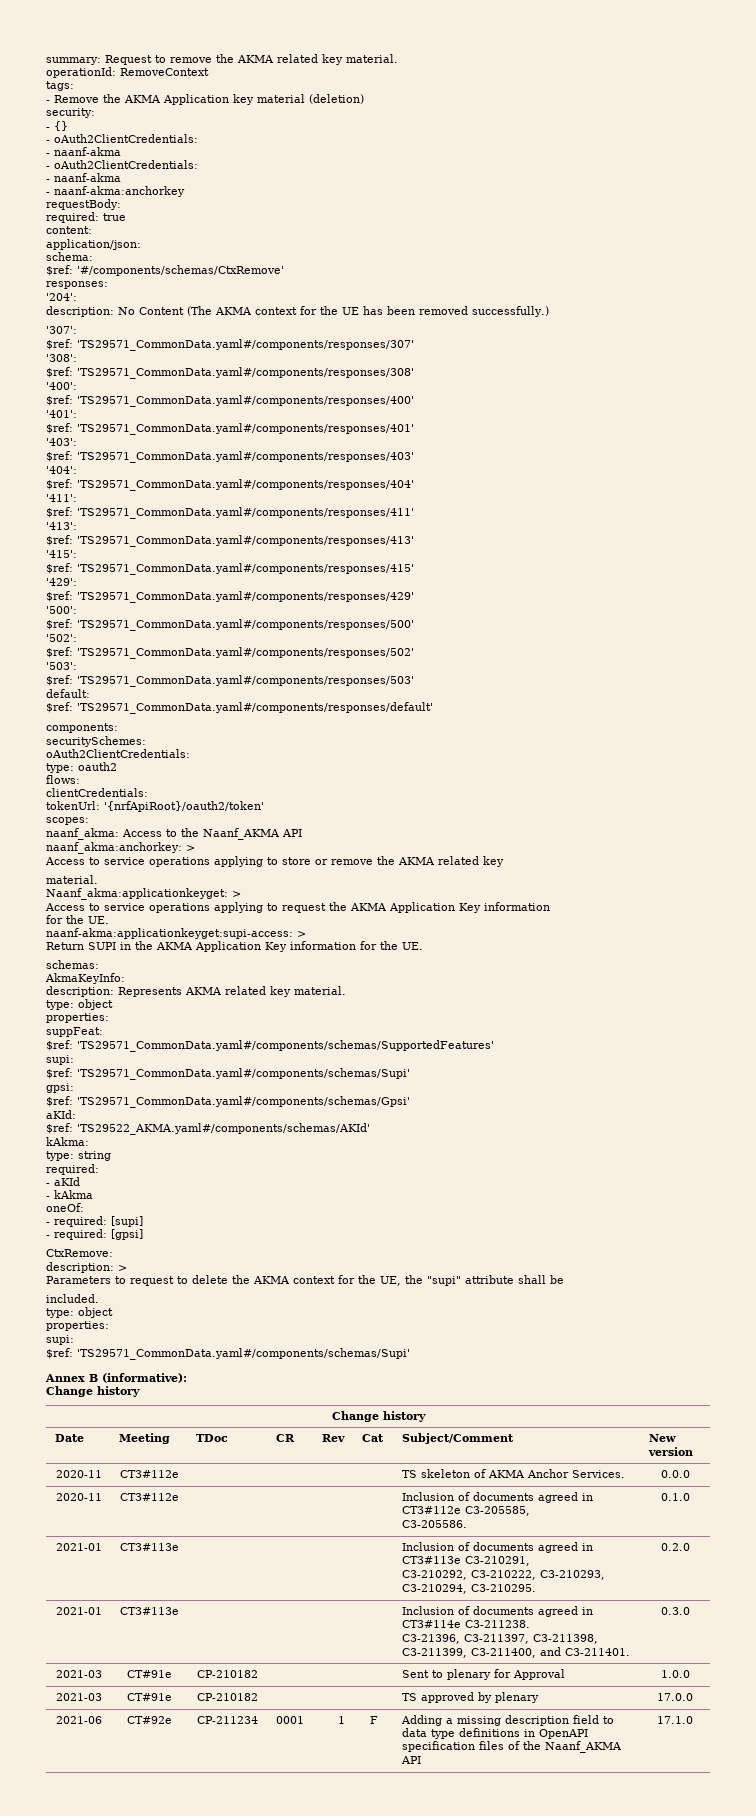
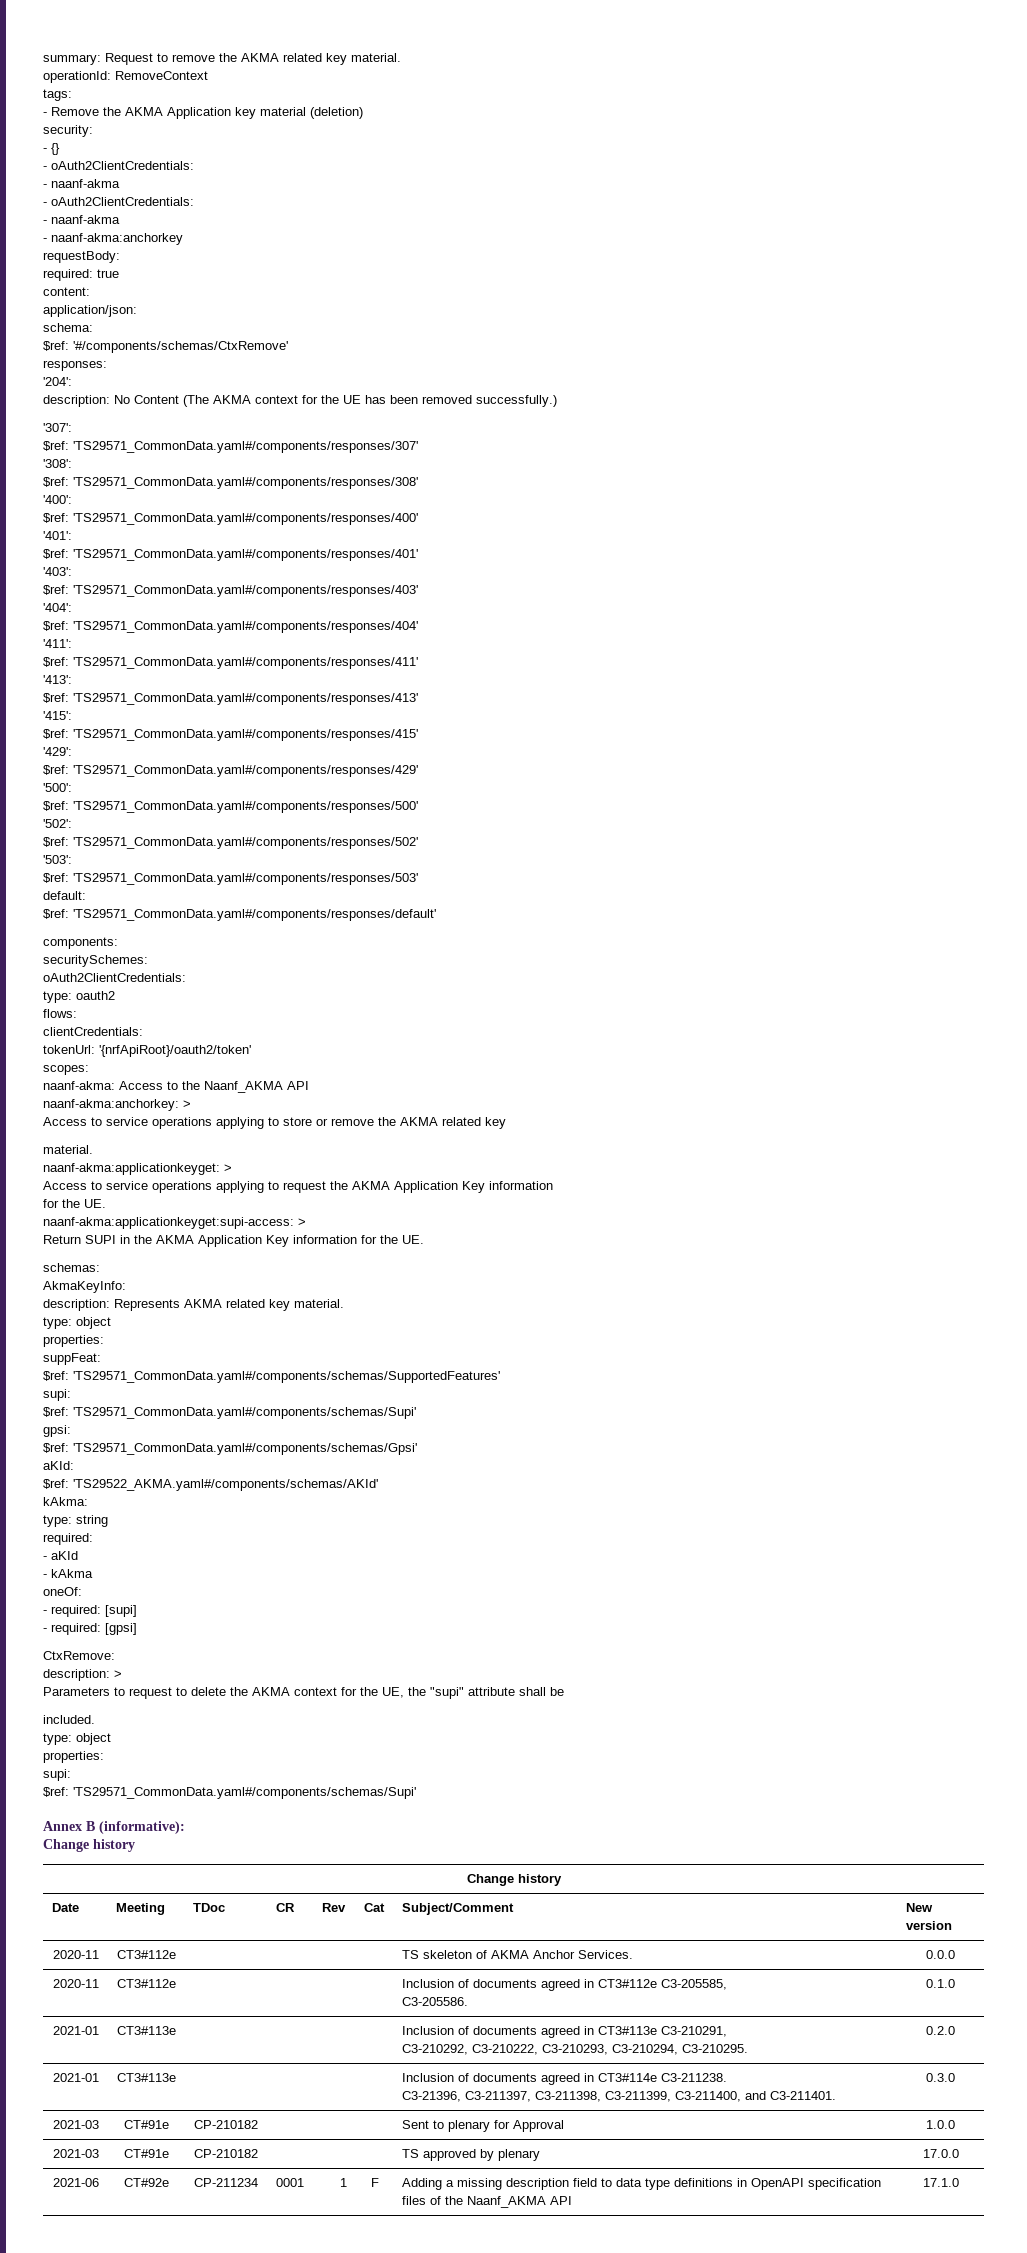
[46,828,119,840] naanf_akma: -> [43,1081,115,1090] naanf-akma:
[46,842,182,854] naanf_akma:anchorkey: -> [43,1099,179,1111] naanf-akma:anchorkey:
[46,888,228,900] Naanf_akma:applicationkeyget: -> [43,1163,220,1175] naanf-akma:applicationkeyget:

